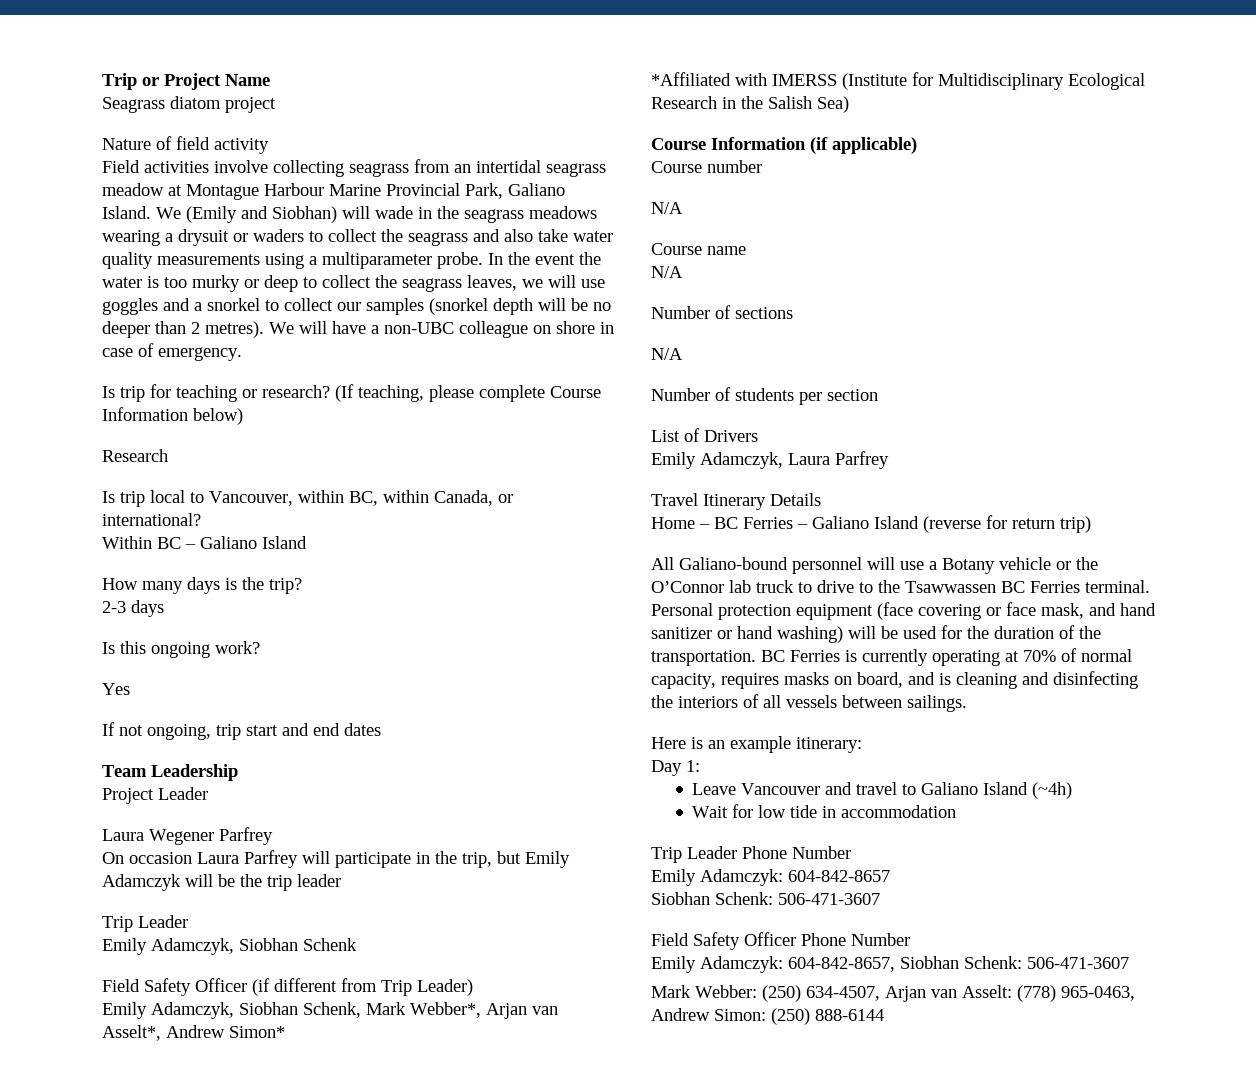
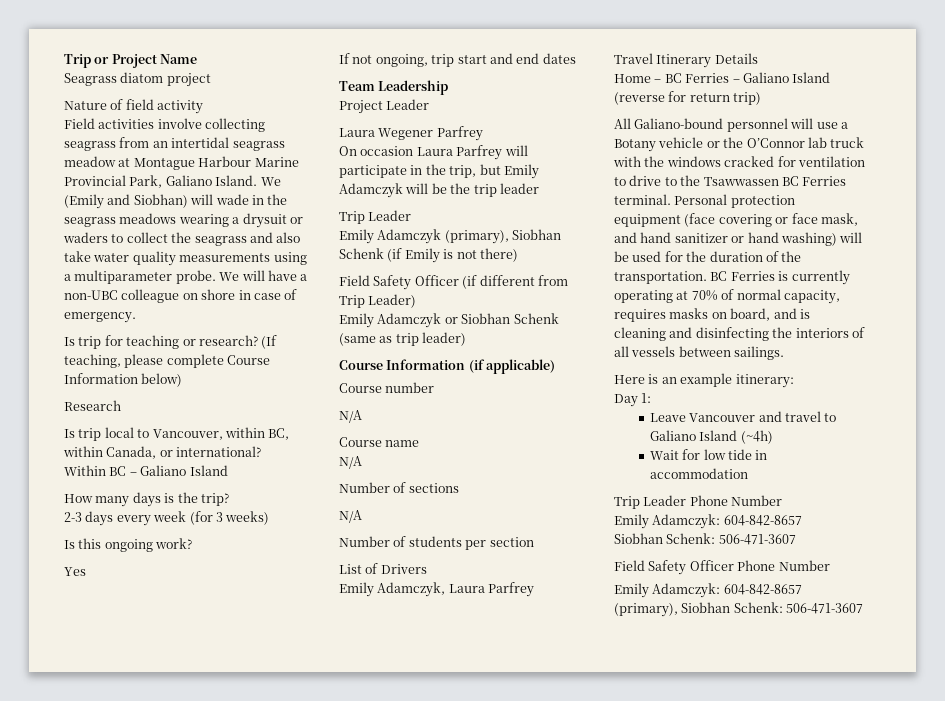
[488,252,601,265] [102,275,605,292] [102,298,611,315] [102,321,264,338] In the event the water is too murky or deep to collect the seagrass leaves, we will use goggles and a snorkel to collect our samples (snorkel depth will be no deeper than 2 metres). -> (216, 277) none
(164, 608) none -> [116,511,270,526] every week (for 3 weeks)
[151,938,357,955] Adamczyk, Siobhan Schenk -> [377,229,562,244] [339,248,518,263] Adamczyk (primary), Siobhan Schenk (if Emily is not there)
[151,1002,558,1019] [102,1025,285,1041] [651,72,1145,90] [651,96,849,113] Adamczyk, Siobhan Schenk, Mark Webber*, Arjan van Asselt*, Andrew Simon* // *Affiliated with IMERSS (Institute for Multidisciplinary Ecological Research in the Salish Sea) -> [377,313,559,328] [339,332,467,346] Adamczyk or Siobhan Schenk (same as trip leader)
(794, 586) none -> [613,156,865,167] with the windows cracked for ventilation
[788,956,1129,972] [651,985,1135,1002] [651,1008,884,1025] 604-842-8657, Siobhan Schenk: 506-471-3607 // Mark Webber: (250) 634-4507, Arjan van Asselt: (778) 965-0463, Andrew Simon: (250) 888-6144 -> [723,584,802,595] [614,602,864,617] 604-842-8657 (primary), Siobhan Schenk: 506-471-3607

